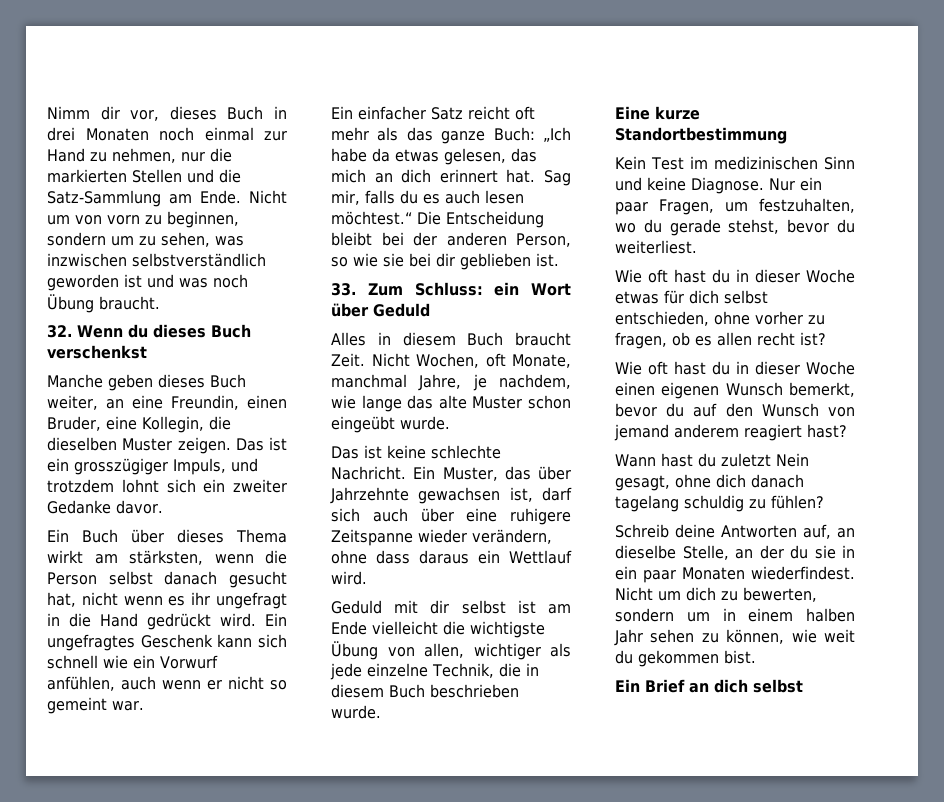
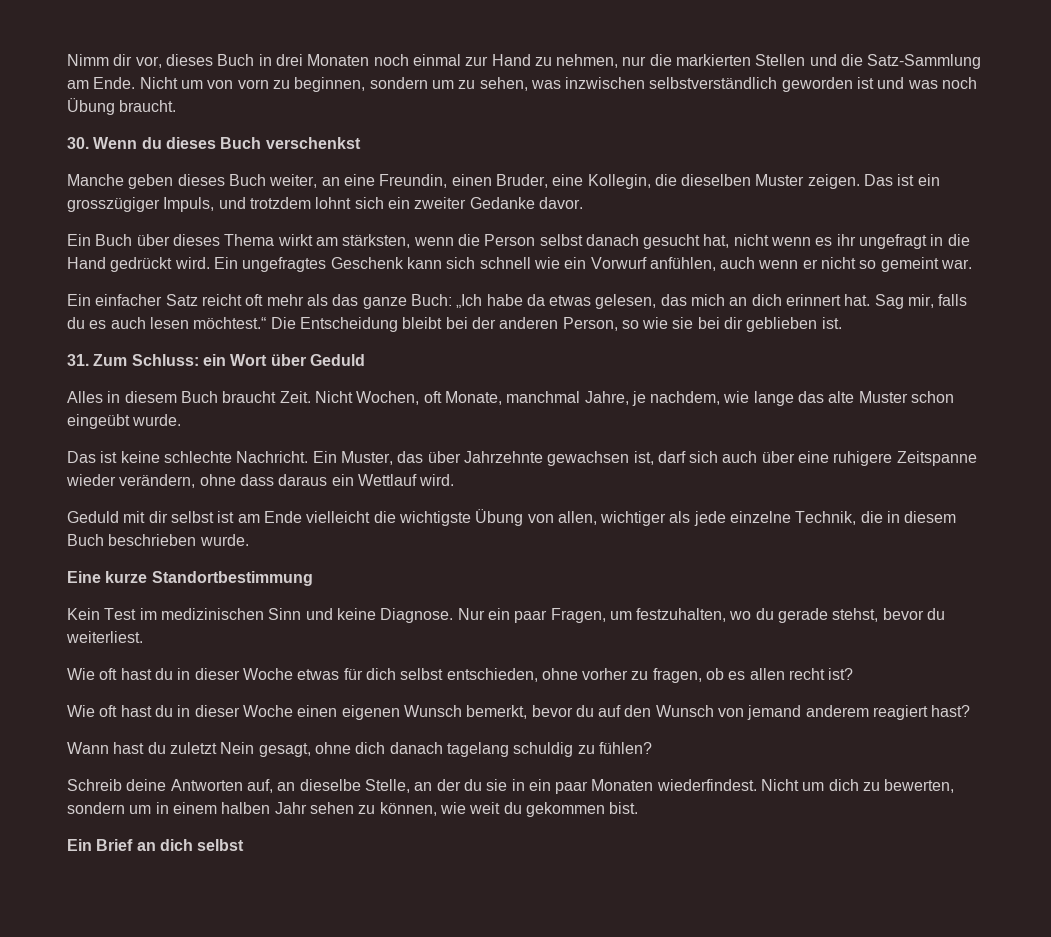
[47,325,72,338] 32. -> [67,137,89,149] 30.
[331,283,356,296] 33. -> [67,354,89,366] 31.

